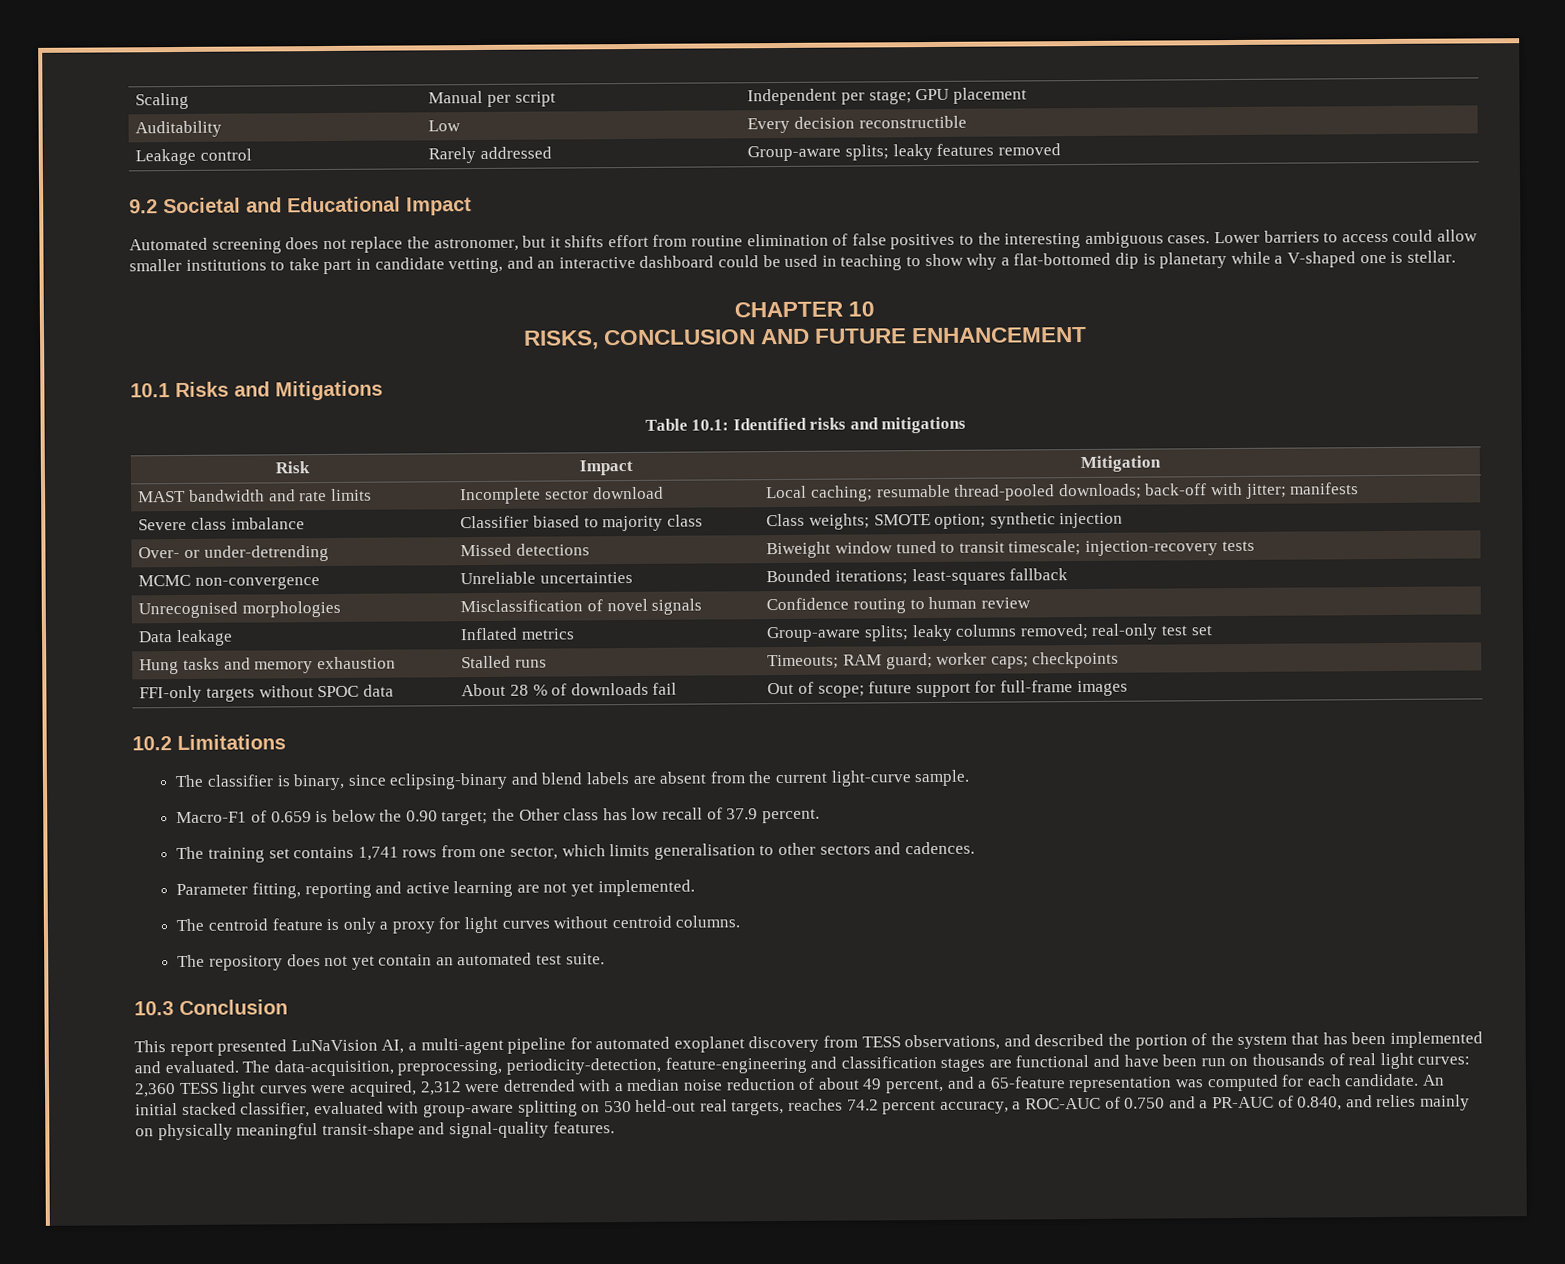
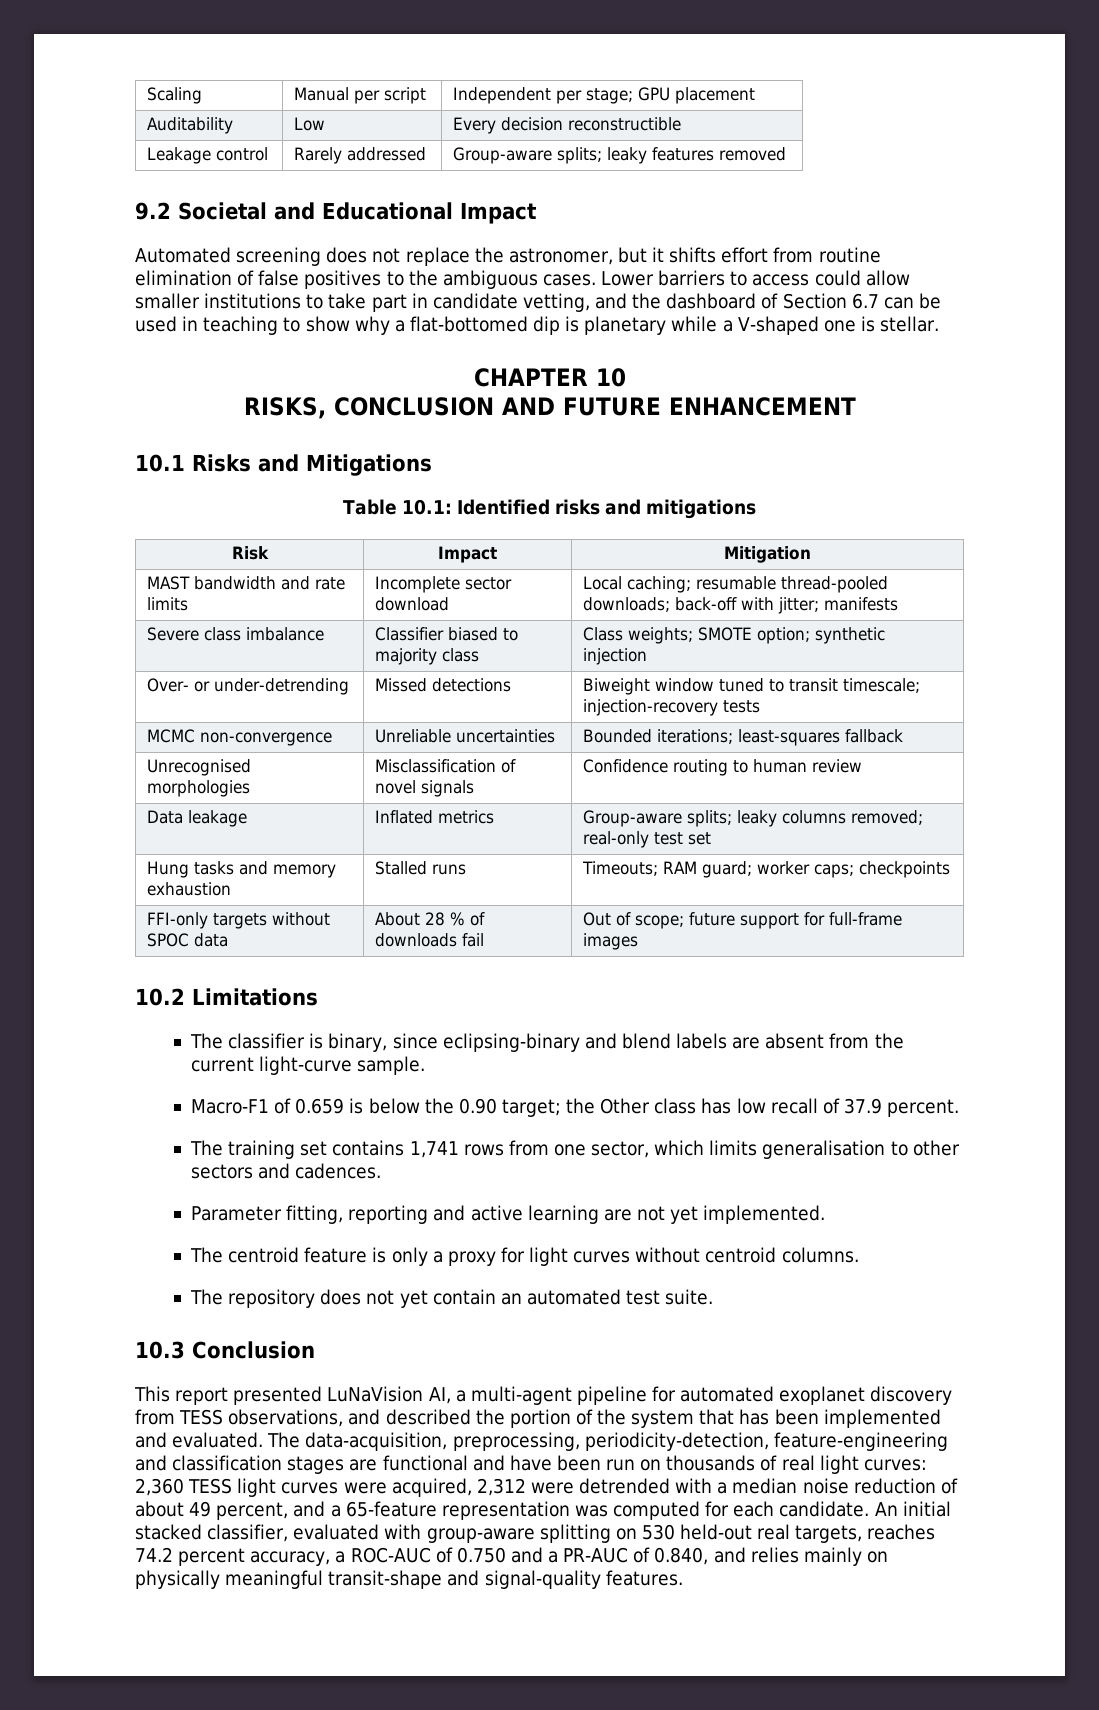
[1004,233,1082,249] interesting -> (438, 278) none
[537,255,760,269] an interactive dashboard could -> [632,293,914,309] the dashboard of Section 6.7 can

